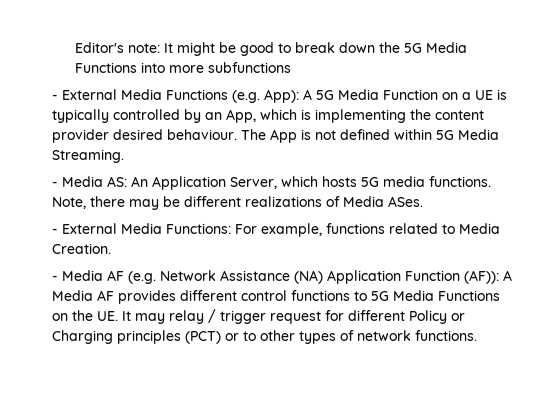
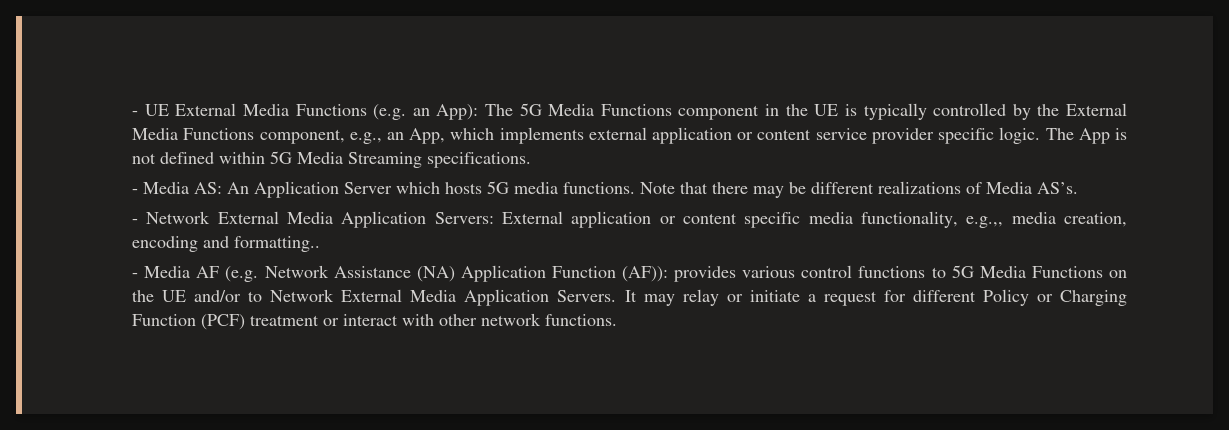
[74,42,467,56] [74,62,291,73] [52,89,472,103] Editor's note: It might be good to break down the 5G Media Functions into more subfunctions // - External Media Functions (e.g. App): A 5G Media Function on a -> [132,103,808,120] - UE External Media Functions (e.g. an App): The 5G Media Functions component in the
[205,109,485,123] [52,129,238,143] an App, which is implementing the content provider desired behaviour. -> [1037,103,1127,116] [132,127,1041,144] the External Media Functions component, e.g., an App, which implements external application or content service provider specific logic.
[52,149,125,163] Streaming. -> [348,152,532,168] Streaming specifications.
[230,177,278,189] Server, -> [344,182,393,194] Server
[52,197,87,209] Note, -> [640,182,709,194] Note that
[388,196,424,207] [52,223,501,237] [52,243,112,254] ASes. // - External Media Functions: For example, functions related to Media Creation. -> [1037,182,1079,194] [132,211,1128,228] [132,236,321,252] AS’s. // - Network External Media Application Servers: External application or content specific media functionality, e.g.,, media creation, encoding and formatting..
[503,270,513,281] [52,290,238,304] A Media AF provides different -> [674,266,796,282] provides various
[97,309,267,324] UE. It may relay / trigger -> [162,289,816,306] UE and/or to Network External Media Application Servers. It may relay or initiate a
[117,330,355,344] principles (PCT) or to other types of -> [132,314,478,330] Function (PCF) treatment or interact with other

